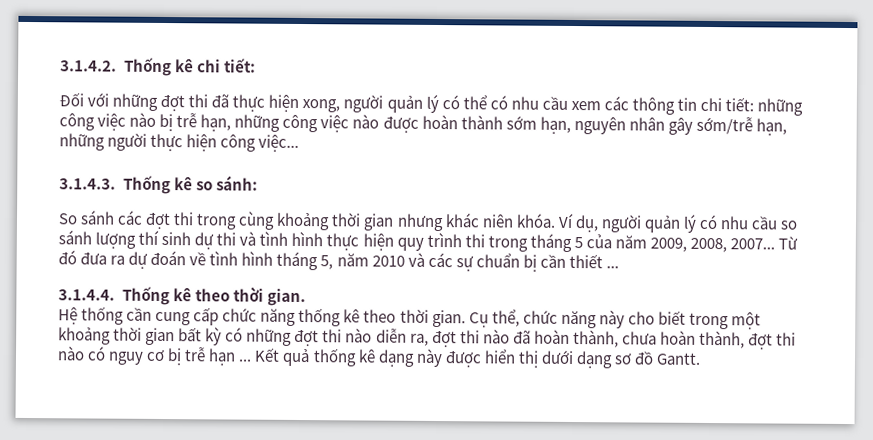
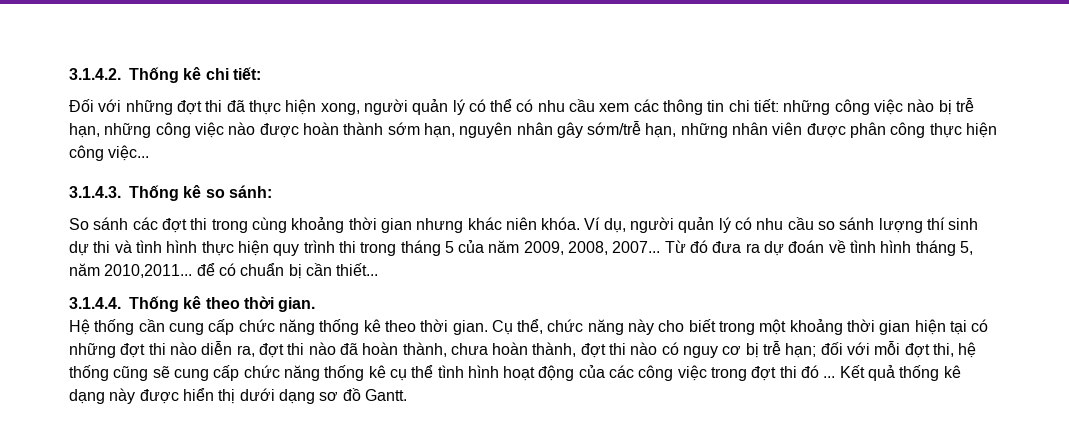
[107,132,148,151] người -> [732,122,926,138] nhân viên được phân công
[371,252,474,272] 2010 và các sự -> [104,263,236,278] 2010,2011... để có
[568,253,619,269] thiết ... -> [336,263,379,276] thiết...
[178,327,223,346] bất kỳ -> [914,319,968,335] hiện tại
[208,348,237,366] hạn -> [785,341,977,358] [69,365,820,381] hạn; đối với mỗi đợt thi, hệ thống cũng sẽ cung cấp chức năng thống kê cụ thể tình hình hoạt động của các công việc trong đợt thi đó

